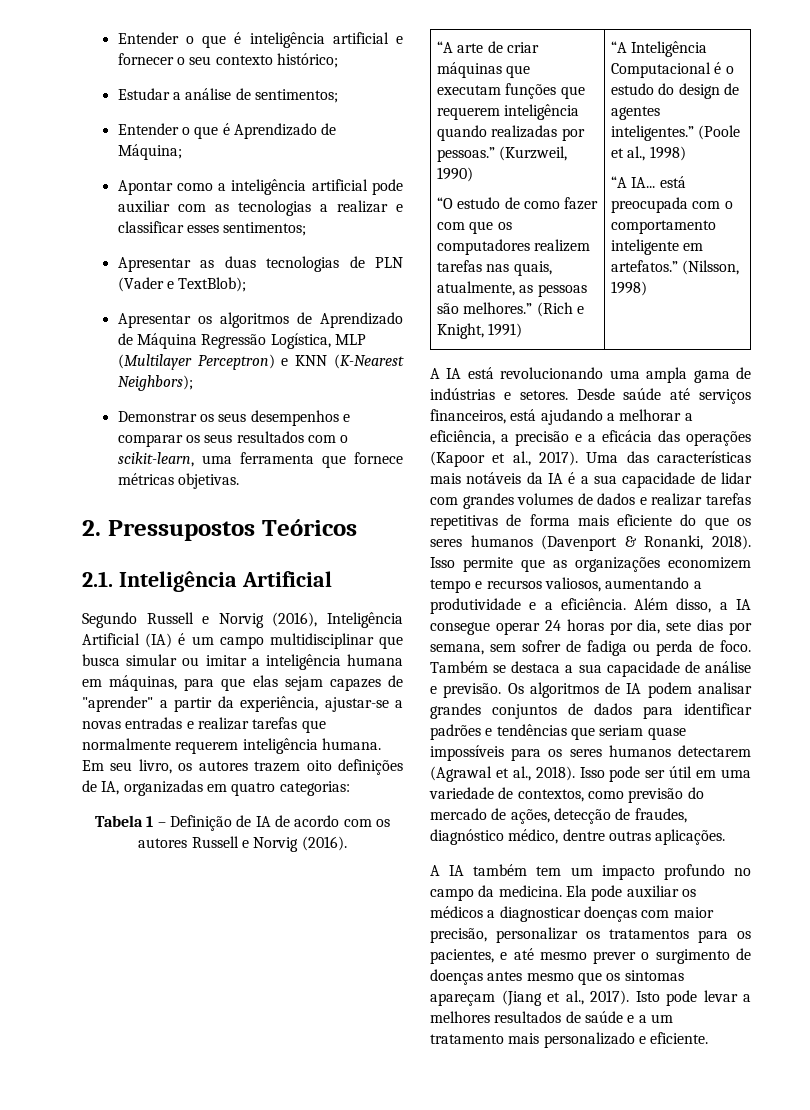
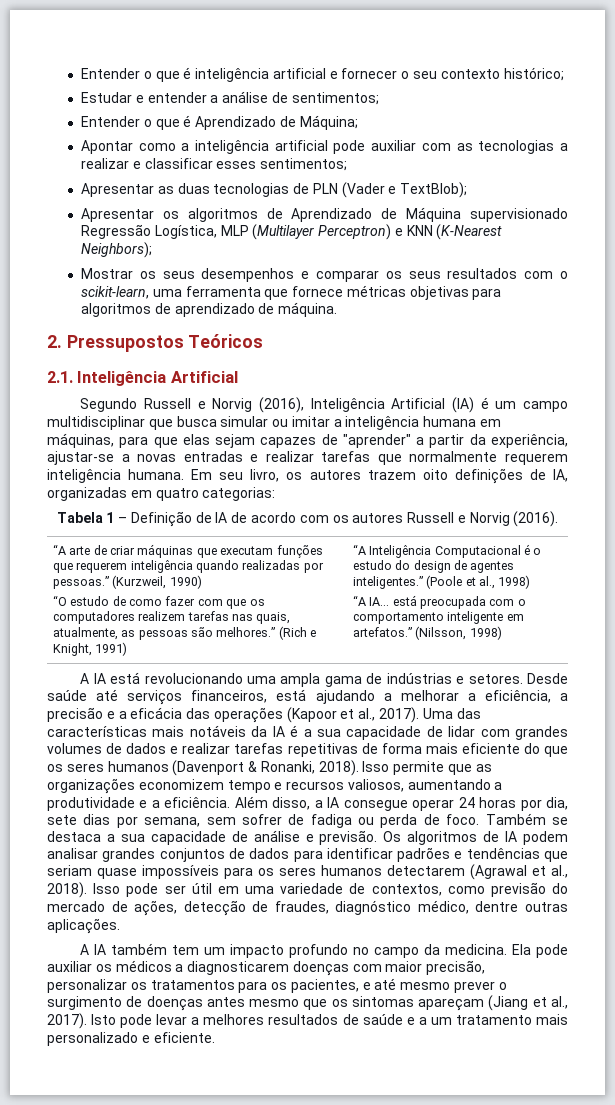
(170, 94) none -> [135,92,207,103] e entender
(198, 341) none -> [470,208,568,222] supervisionado
[117,411,197,422] Demonstrar -> [80,268,133,279] Mostrar
[178,473,240,489] objetivas. -> [409,286,502,300] [80,302,338,317] objetivas para algoritmos de aprendizado de máquina.
[499,906,581,922] diagnosticar -> [187,961,290,975] diagnosticarem

